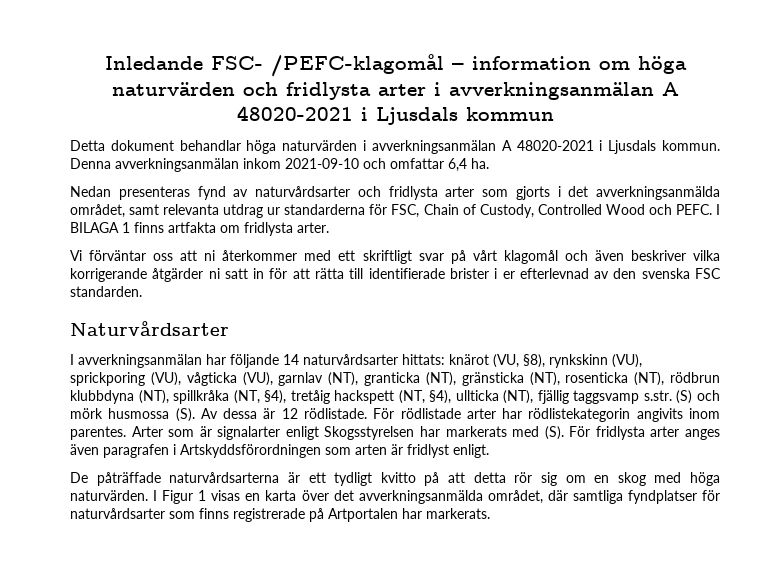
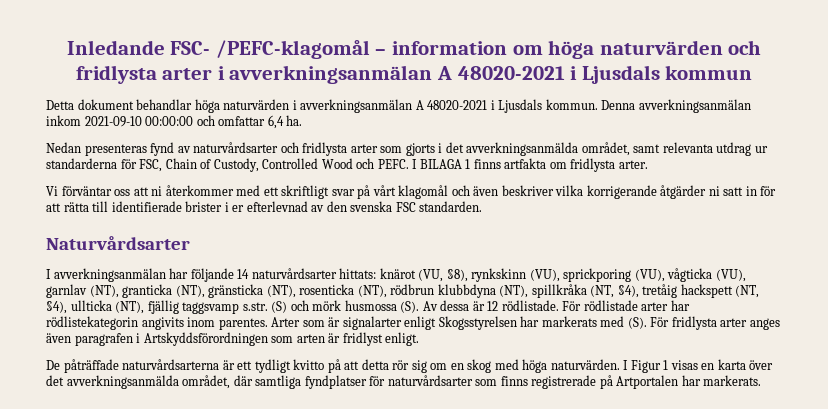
(359, 163) none -> [145,116,194,126] 00:00:00

